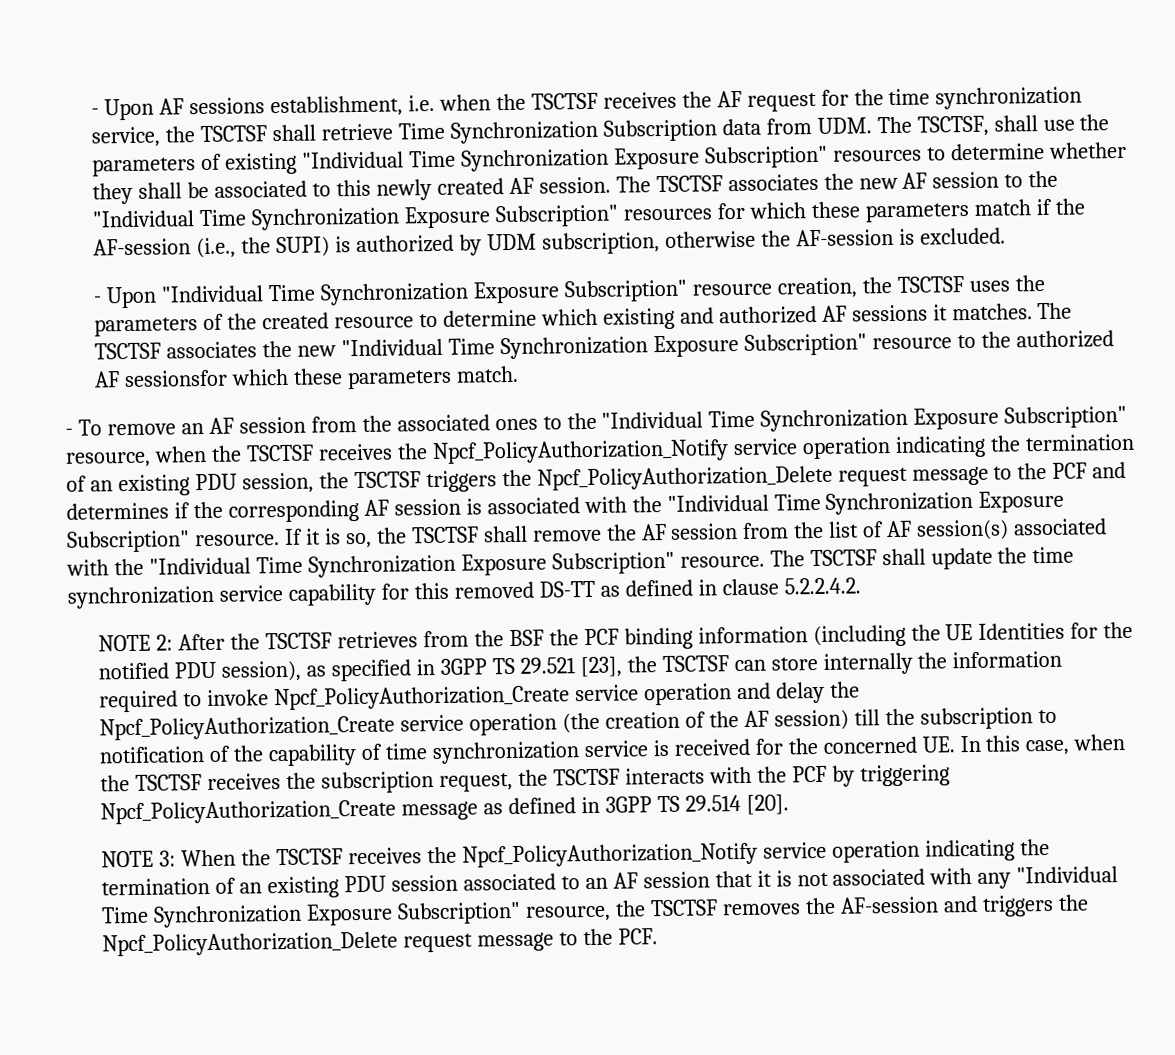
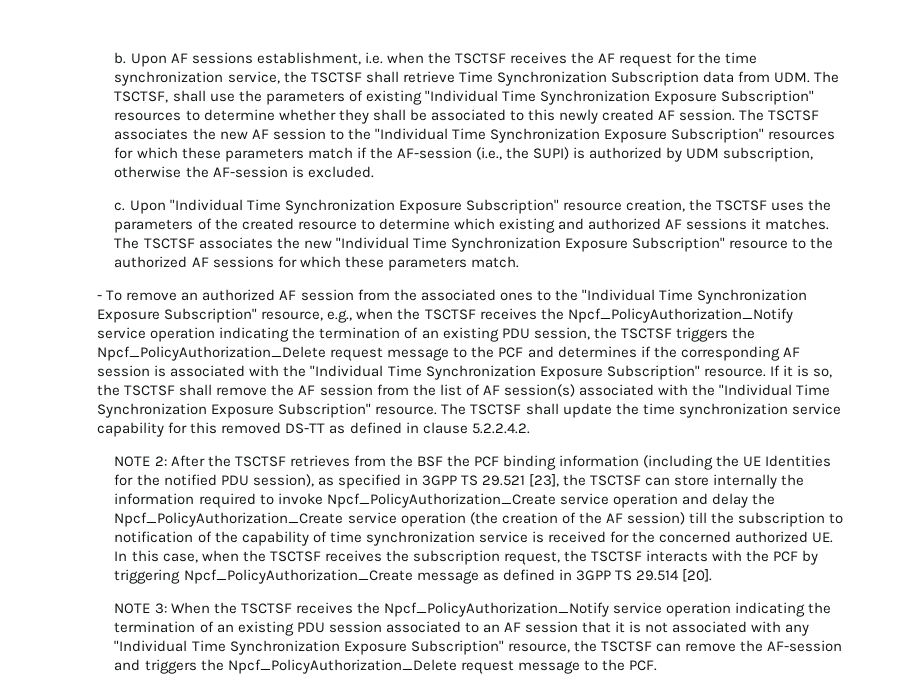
[91,108,100,116] - -> [114,52,127,64] b.
[93,296,103,304] - -> [114,202,126,211] c.
[124,369,229,388] sessionsfor -> [212,256,297,268] sessions for
(204, 429) none -> [202,289,276,301] authorized
(152, 459) none -> [327,310,353,323] e.g.,
(917, 745) none -> [735,531,809,543] authorized
[721,903,801,916] removes -> [655,643,736,652] can remove

